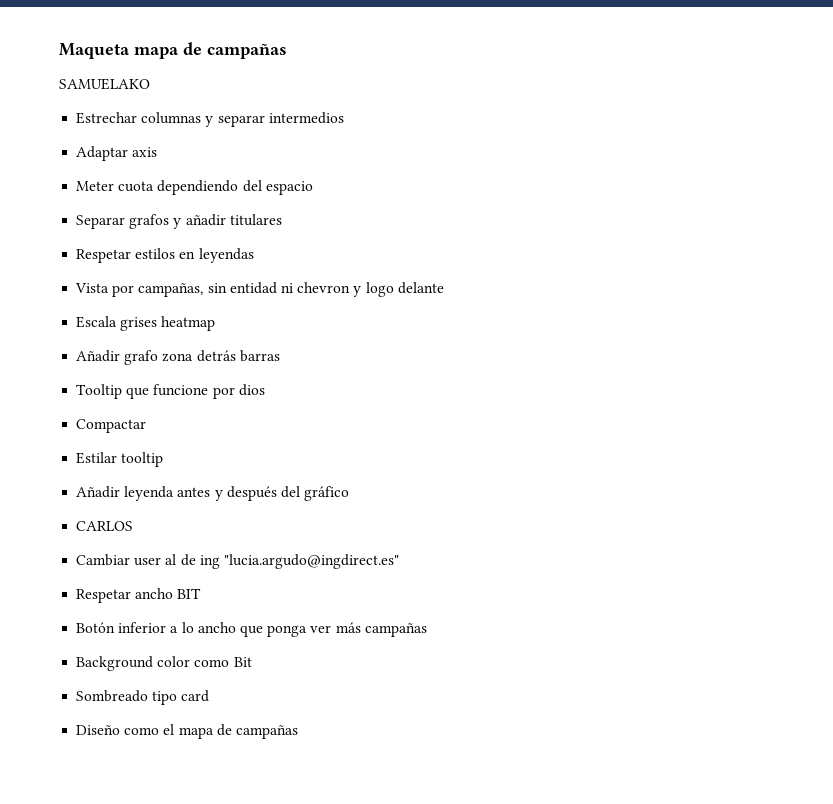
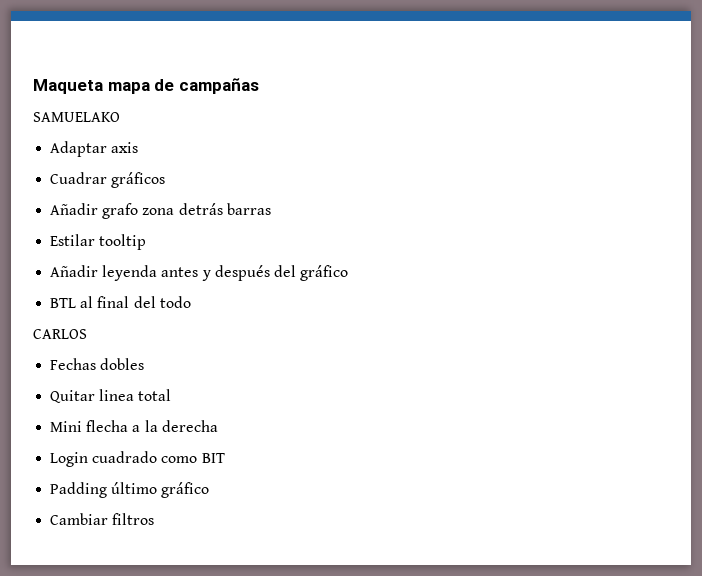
[76,112,344,127] [76,146,158,161] [76,180,313,195] [76,214,282,229] [76,248,254,263] [75,282,444,297] [76,316,216,331] Estrechar columnas y separar intermedios // Adaptar axis // Meter cuota dependiendo del espacio // Separar grafos y añadir titulares // Respetar estilos en leyendas // Vista por campañas, sin entidad ni chevron y logo delante // Escala grises heatmap -> [50,141,139,157] [50,172,166,188] Adaptar axis // Cuadrar gráficos
[76,384,265,399] [76,419,147,433] // Tooltip que funcione por dios // Compactar -> (271, 209) none
[76,521,134,531] [76,554,399,569] [76,588,202,603] [76,622,427,637] [76,656,252,671] [76,690,210,705] [76,724,298,739] CARLOS // Cambiar user al de ing "lucia.argudo@ingdirect.es" // Respetar ancho BIT // Botón inferior a lo ancho que ponga ver más campañas // Background color como Bit // Sombreado tipo card // Diseño como el mapa de campañas -> [50,296,191,308] [33,329,87,339] [50,358,145,370] [50,389,172,403] [50,420,218,432] [50,451,225,467] [50,482,210,498] [50,513,155,525] BTL al final del todo // CARLOS // Fechas dobles // Quitar linea total // Mini flecha a la derecha // Login cuadrado como BIT // Padding último gráfico // Cambiar filtros

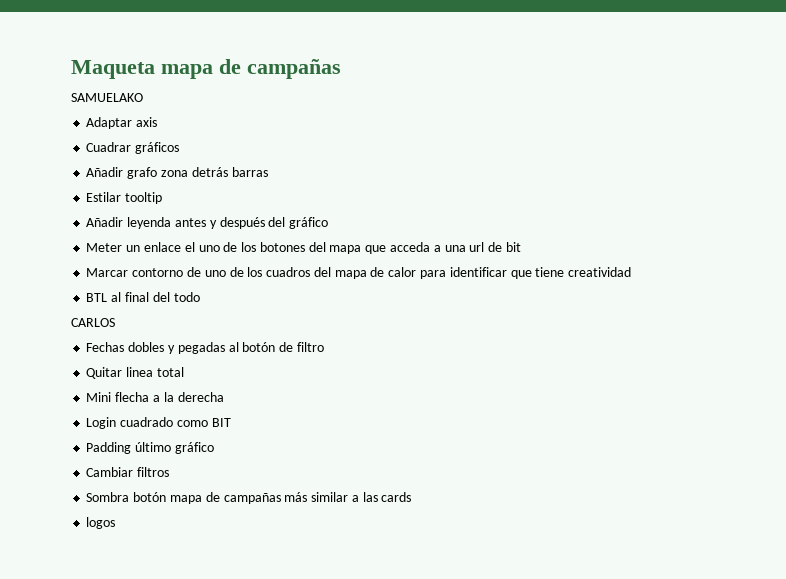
(349, 273) none -> [86,242,521,254] [86,267,632,279] // Meter un enlace el uno de los botones del mapa que acceda a una url de bit // Marcar contorno de uno de los cuadros del mapa de calor para identificar que tiene creatividad
(145, 364) none -> [167,342,324,354] y pegadas al botón de filtro
(155, 519) none -> [86,492,412,504] [86,517,116,529] // Sombra botón mapa de campañas más similar a las cards // logos

